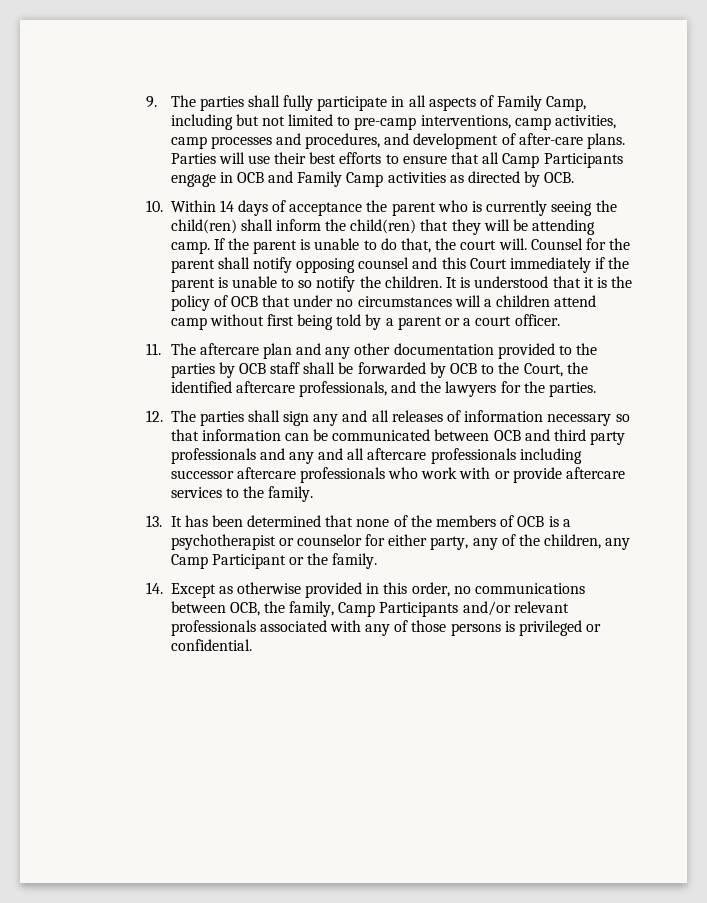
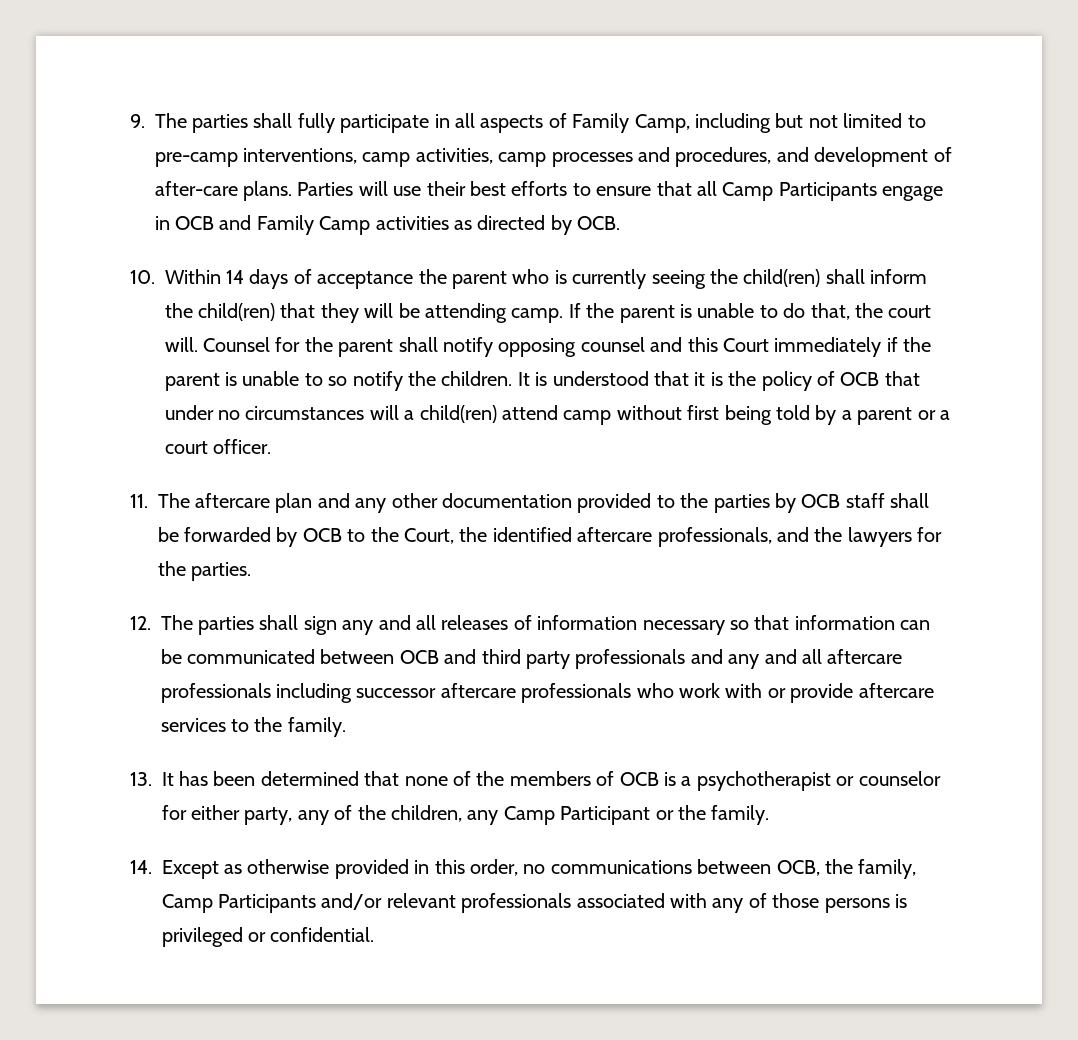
[496,295,551,307] children -> [419,405,497,423] child(ren)

